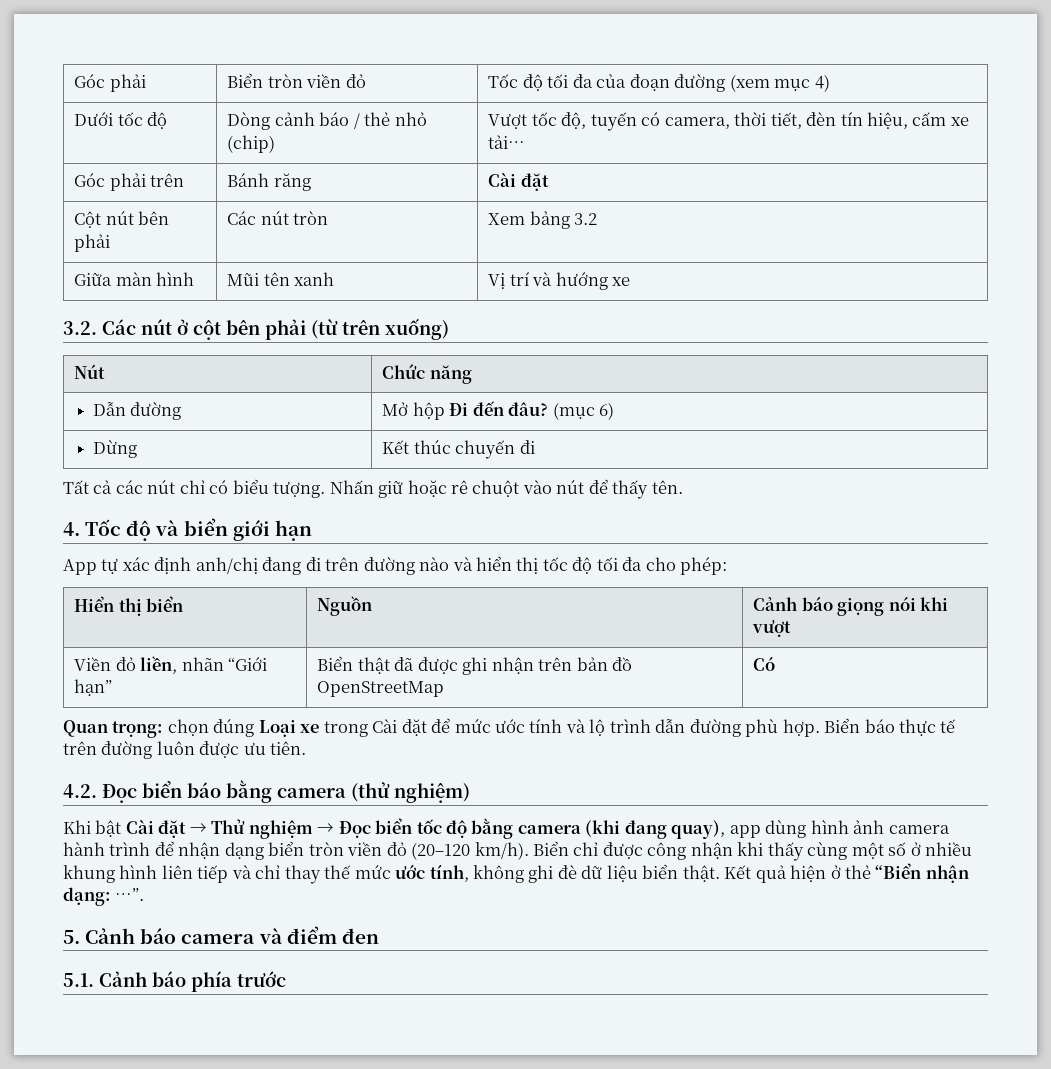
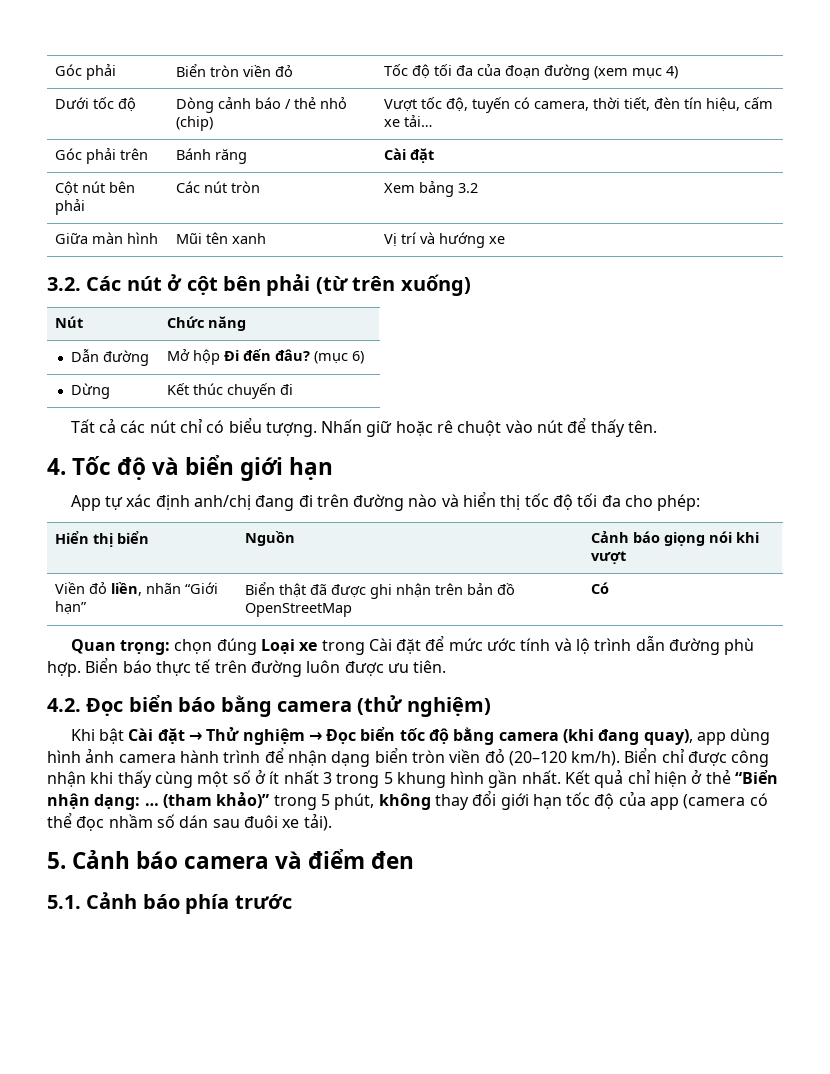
[925,842,973,856] [63,864,720,884] nhiều khung hình liên tiếp và chỉ thay thế mức ước tính, không ghi đè dữ liệu biển thật. -> [269,770,561,788] ít nhất 3 trong 5 khung hình gần nhất.
(787, 874) none -> [627,769,650,784] chỉ
[115,888,145,901] …”. -> [144,790,768,810] [47,812,332,831] … (tham khảo)” trong 5 phút, không thay đổi giới hạn tốc độ của app (camera có thể đọc nhầm số dán sau đuôi xe tải).

